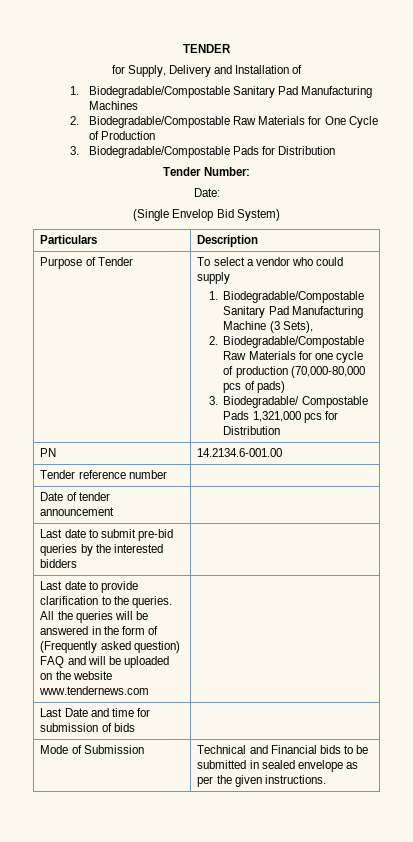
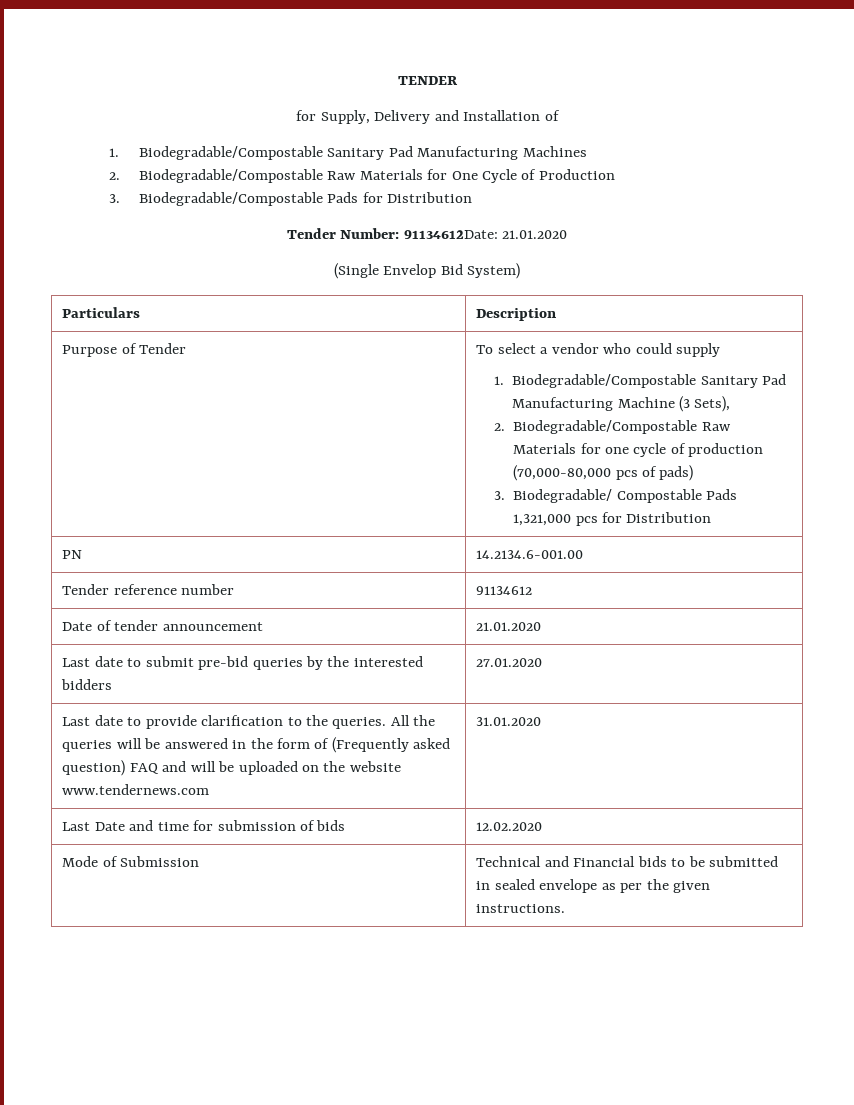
[193,188,220,197] // Date: -> [403,230,568,239] 91134612Date: 21.01.2020
(167, 474) none -> [476,586,533,595] 91134612
(115, 511) none -> [476,622,542,631] 21.01.2020
(78, 563) none -> [476,658,543,667] 27.01.2020
(150, 690) none -> [476,717,542,726] 31.01.2020
(135, 727) none -> [476,822,543,831] 12.02.2020

